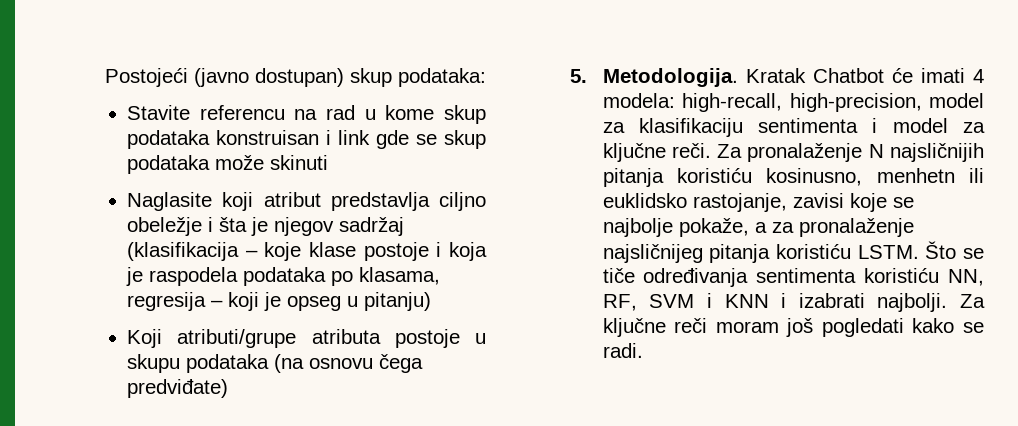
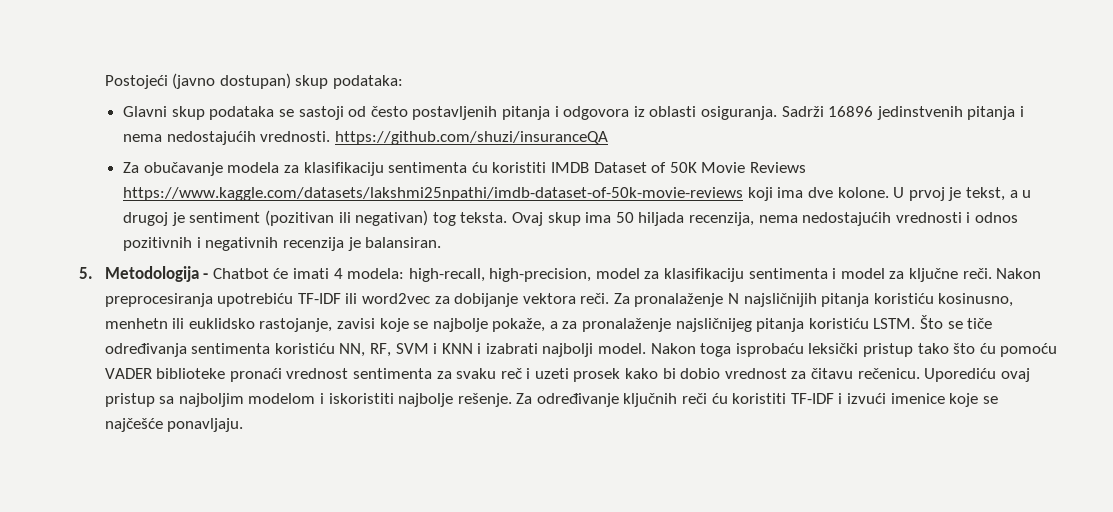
[127,105,486,124] [127,130,487,149] [127,155,329,174] [127,192,486,211] [127,217,405,236] [127,242,487,261] [126,267,441,286] [127,292,432,311] [127,329,486,348] [127,354,424,373] [127,379,229,398] Stavite referencu na rad u kome skup podataka konstruisan i link gde se skup podataka može skinuti // Naglasite koji atribut predstavlja ciljno obeležje i šta je njegov sadržaj (klasifikacija – koje klase postoje i koja je raspodela podataka po klasama, regresija – koji je opseg u pitanju) // Koji atributi/grupe atributa postoje u skupu podataka (na osnovu čega predviđate) -> [123,106,1024,120] [123,131,609,145] [123,162,806,176] [123,187,1032,201] [123,210,1018,226] [123,237,442,251] Glavni skup podataka se sastoji od često postavljenih pitanja i odgovora iz oblasti osiguranja. Sadrži 16896 jedinstvenih pitanja i nema nedostajućih vrednosti. https://github.com/shuzi/insuranceQA // Za obučavanje modela za klasifikaciju sentimenta ću koristiti IMDB Dataset of 50K Movie Reviews https://www.kaggle.com/datasets/lakshmi25npathi/imdb-dataset-of-50k-movie-reviews koji ima dve kolone. U prvoj je tekst, a u drugoj je sentiment (pozitivan ili negativan) tog teksta. Ovaj skup ima 50 hiljada recenzija, nema nedostajućih vrednosti i odnos pozitivnih i negativnih recenzija je balansiran.
[602,68,806,87] Metodologija. Kratak -> [104,266,209,282] Metodologija -
(711, 150) none -> [996,268,1042,279] [104,293,610,307] Nakon preprocesiranja upotrebiću TF-IDF ili word2vec za dobijanje vektora reči.
[877,293,985,312] [602,318,984,337] [602,343,643,358] najbolji. Za ključne reči moram još pogledati kako se radi. -> [542,343,1058,357] [104,368,1030,382] [104,393,998,407] [104,418,244,432] najbolji model. Nakon toga isprobaću leksički pristup tako što ću pomoću VADER biblioteke pronaći vrednost sentimenta za svaku reč i uzeti prosek kako bi dobio vrednost za čitavu rečenicu. Uporediću ovaj pristup sa najboljim modelom i iskoristiti najbolje rešenje. Za određivanje ključnih reči ću koristiti TF-IDF i izvući imenice koje se najčešće ponavljaju.

